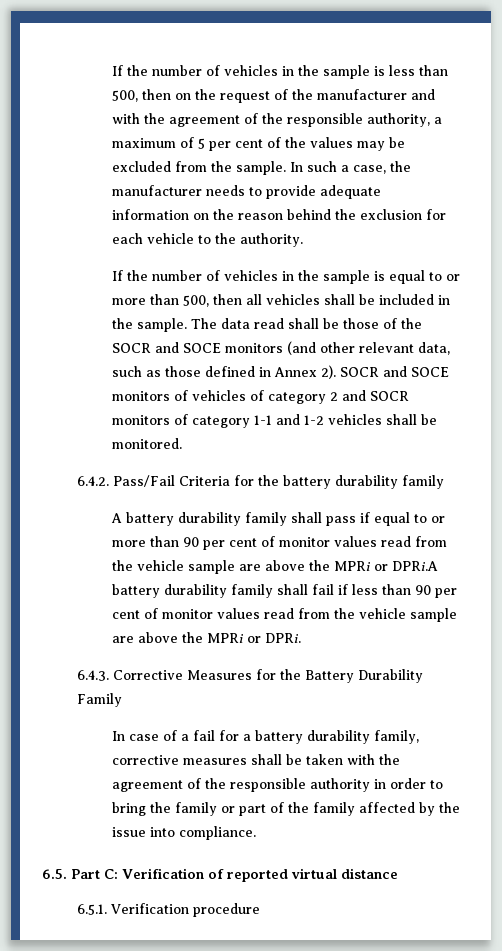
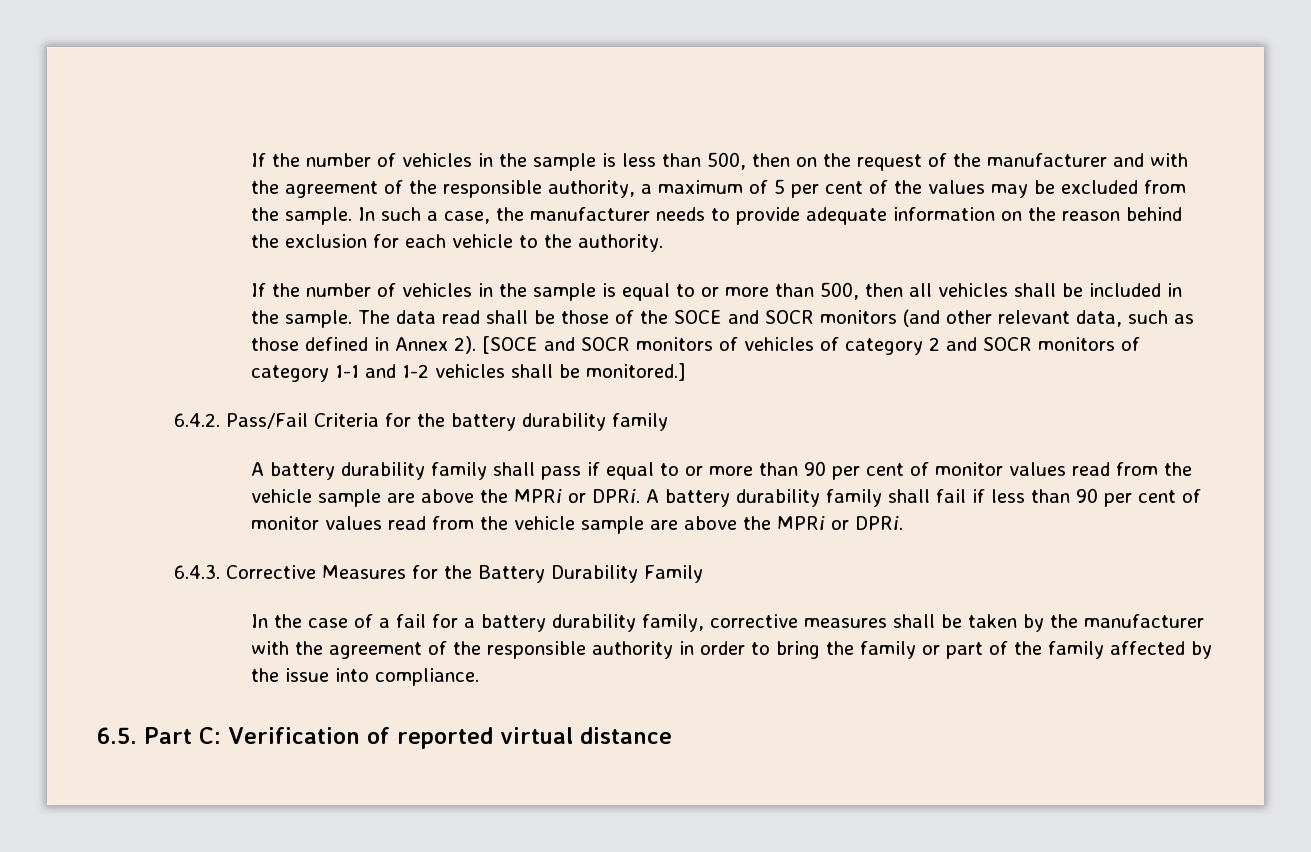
[111,342,221,353] SOCR and SOCE -> [673,310,814,324] SOCE and SOCR
[339,366,449,377] SOCR and SOCE -> [481,336,630,354] [SOCE and SOCR
[111,438,182,449] monitored. -> [585,363,686,381] monitored.]
[391,561,438,571] DPRi.A -> [591,489,659,503] DPRi. A
(125, 736) none -> [273,614,302,628] the
(343, 759) none -> [1022,614,1204,632] by the manufacturer
[76,903,260,917] // 6.5.1. Verification procedure -> (672, 735) none

